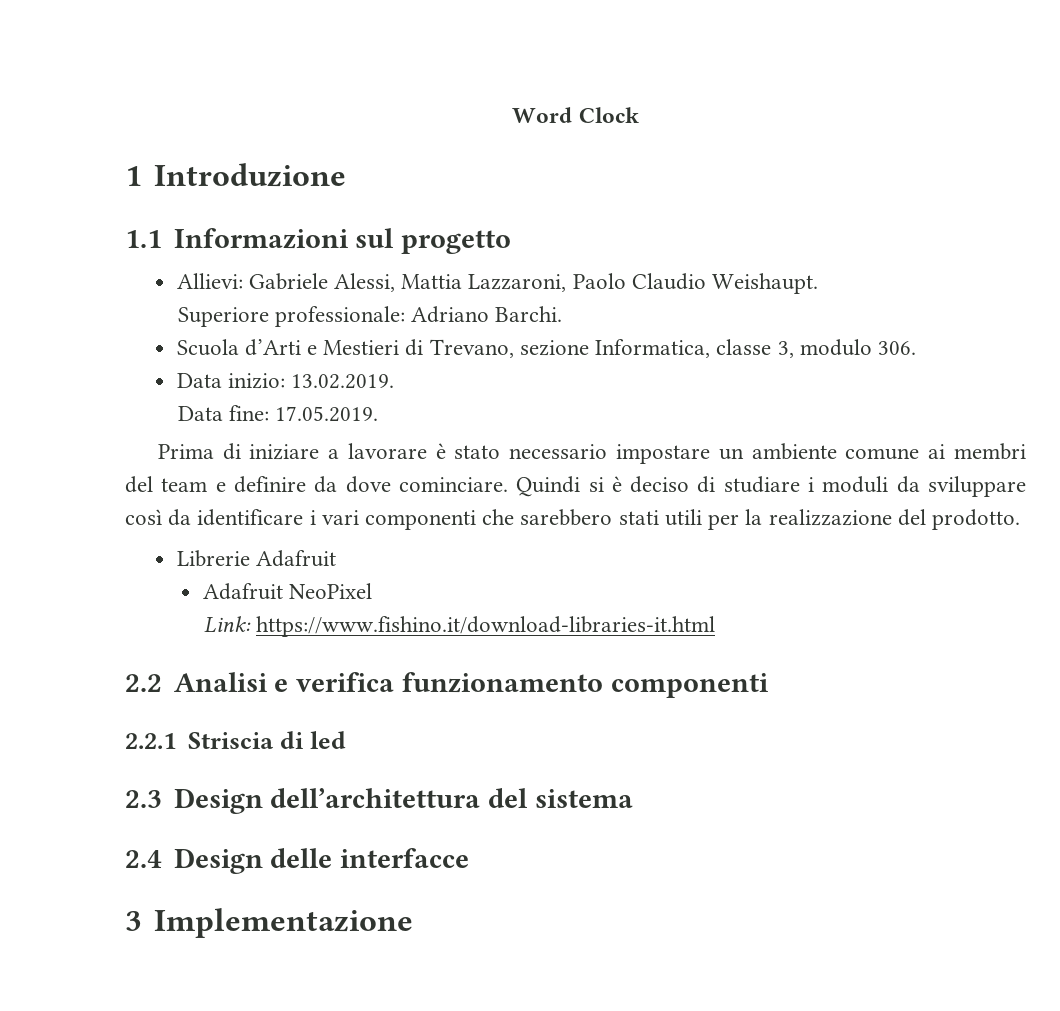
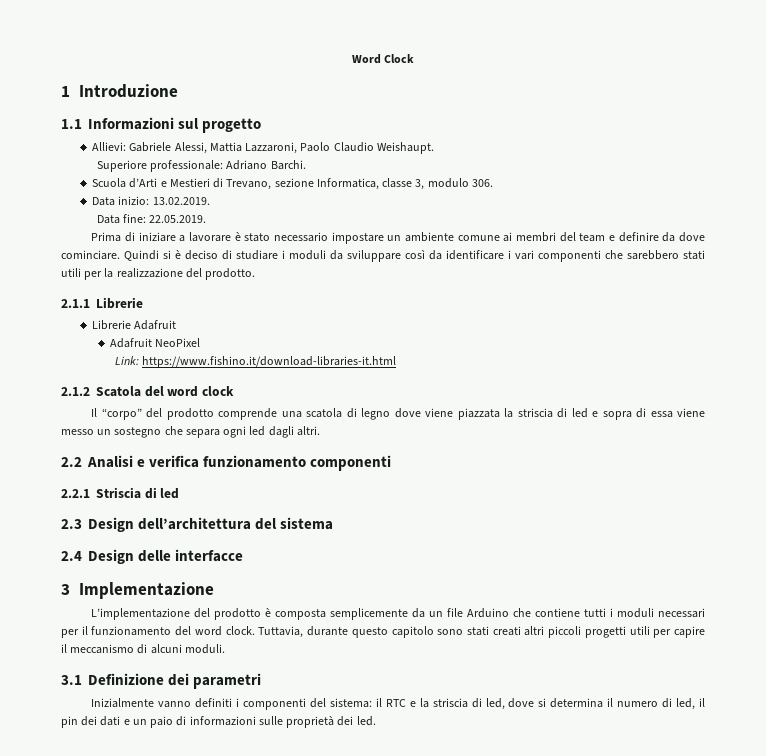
[275,406,379,422] 17.05.2019. -> [149,215,207,223] 22.05.2019.
(1020, 519) none -> [61,297,143,309] // 2.1.1 Librerie
(716, 626) none -> [61,386,234,397] [91,408,705,420] [61,426,320,438] // 2.1.2 Scatola del word clock // Il “corpo” del prodotto comprende una scatola di legno dove viene piazzata la striscia di led e sopra di essa viene messo un sostegno che separa ogni led dagli altri.
(413, 923) none -> [91,608,705,620] [61,626,705,638] [61,644,225,654] [61,673,262,689] [91,698,706,710] [61,716,376,728] // L’implementazione del prodotto è composta semplicemente da un file Arduino che contiene tutti i moduli necessari per il funzionamento del word clock. Tuttavia, durante questo capitolo sono stati creati altri piccoli progetti utili per capire il meccanismo di alcuni moduli. // 3.1 Definizione dei parametri // Inizialmente vanno definiti i componenti del sistema: il RTC e la striscia di led, dove si determina il numero di led, il pin dei dati e un paio di informazioni sulle proprietà dei led.

